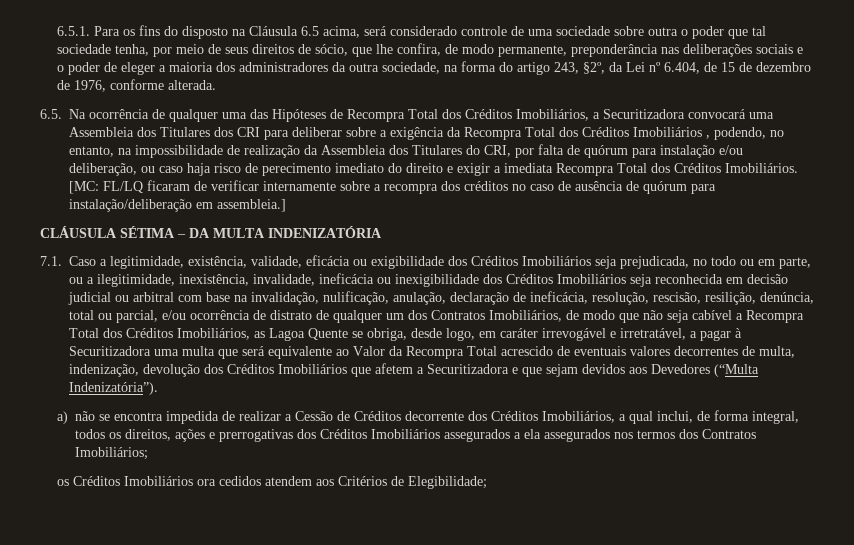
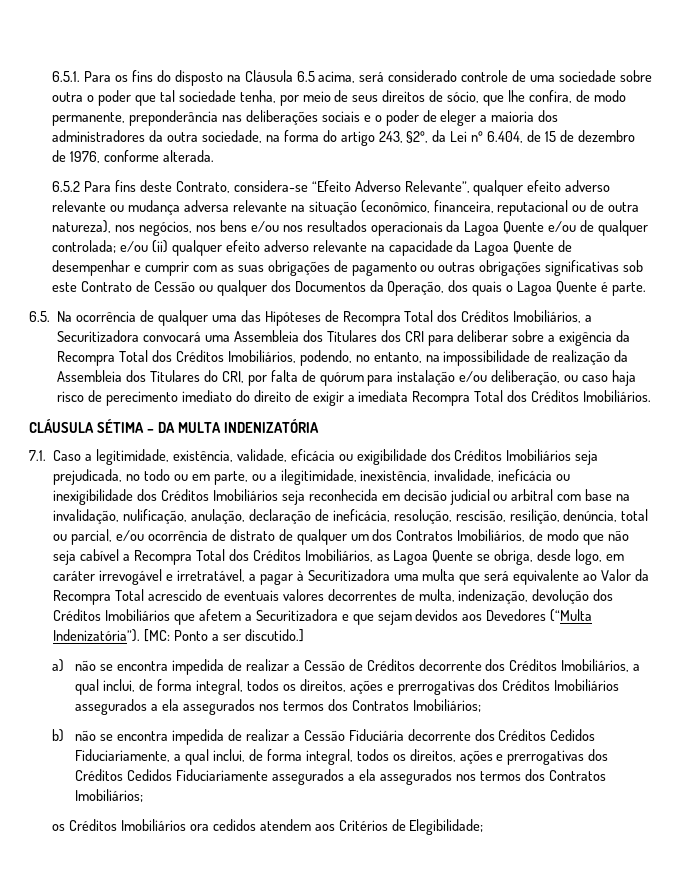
(217, 85) none -> [52,180,611,196] [52,200,640,216] [52,220,649,236] [52,240,573,256] [52,260,644,276] [52,280,646,296] // 6.5.2 Para fins deste Contrato, considera-se “Efeito Adverso Relevante”, qualquer efeito adverso relevante ou mudança adversa relevante na situação (econômico, financeira, reputacional ou de outra natureza), nos negócios, nos bens e/ou nos resultados operacionais da Lagoa Quente e/ou de qualquer controlada; e/ou (ii) qualquer efeito adverso relevante na capacidade da Lagoa Quente de desempenhar e cumprir com as suas obrigações de pagamento ou outras obrigações significativas sob este Contrato de Cessão ou qualquer dos Documentos da Operação, dos quais o Lagoa Quente é parte.
[633,127,710,139] Imobiliários , -> [227,350,296,363] Imobiliários,
[447,166,453,173] e -> [294,390,309,402] de
[69,180,716,194] [69,199,286,212] [MC: FL/LQ ficaram de verificar internamente sobre a recompra dos créditos no caso de ausência de quórum para instalação/deliberação em assembleia.] -> (652, 396) none
(158, 388) none -> [144,629,304,642] [MC: Ponto a ser discutido.]
(149, 453) none -> [52,729,596,745] [75,749,609,765] [75,769,606,785] [75,789,144,802] // b) não se encontra impedida de realizar a Cessão Fiduciária decorrente dos Créditos Cedidos Fiduciariamente, a qual inclui, de forma integral, todos os direitos, ações e prerrogativas dos Créditos Cedidos Fiduciariamente assegurados a ela assegurados nos termos dos Contratos Imobiliários;

